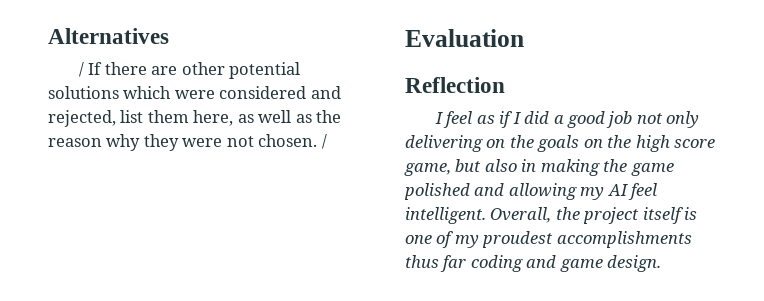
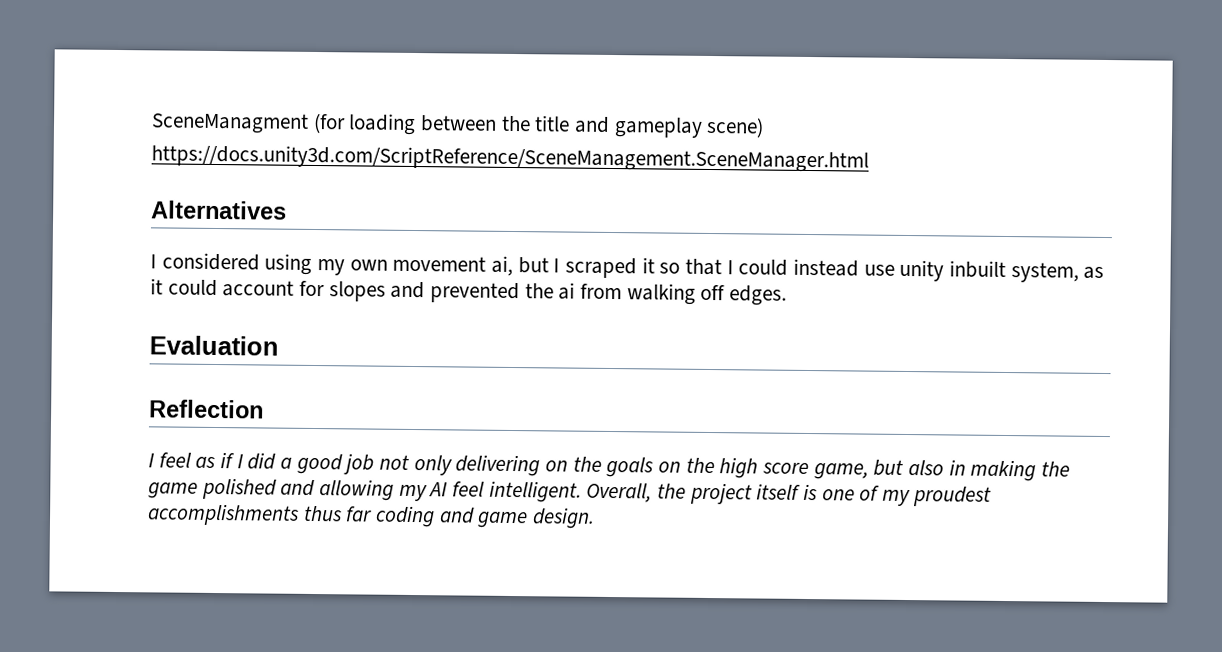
[48,28,169,44] [78,62,301,79] [48,86,341,99] [48,110,342,127] [48,134,327,151] Alternatives // / If there are other potential solutions which were considered and rejected, list them here, as well as the reason why they were not chosen. / -> [151,112,765,138] [151,144,869,173] [151,200,287,220] [150,252,1105,283] [150,278,788,306] SceneManagment (for loading between the title and gameplay scene) // https://docs.unity3d.com/ScriptReference/SceneManagement.SceneManager.html // Alternatives // I considered using my own movement ai, but I scraped it so that I could instead use unity inbuilt system, as it could account for slopes and prevented the ai from walking off edges.

